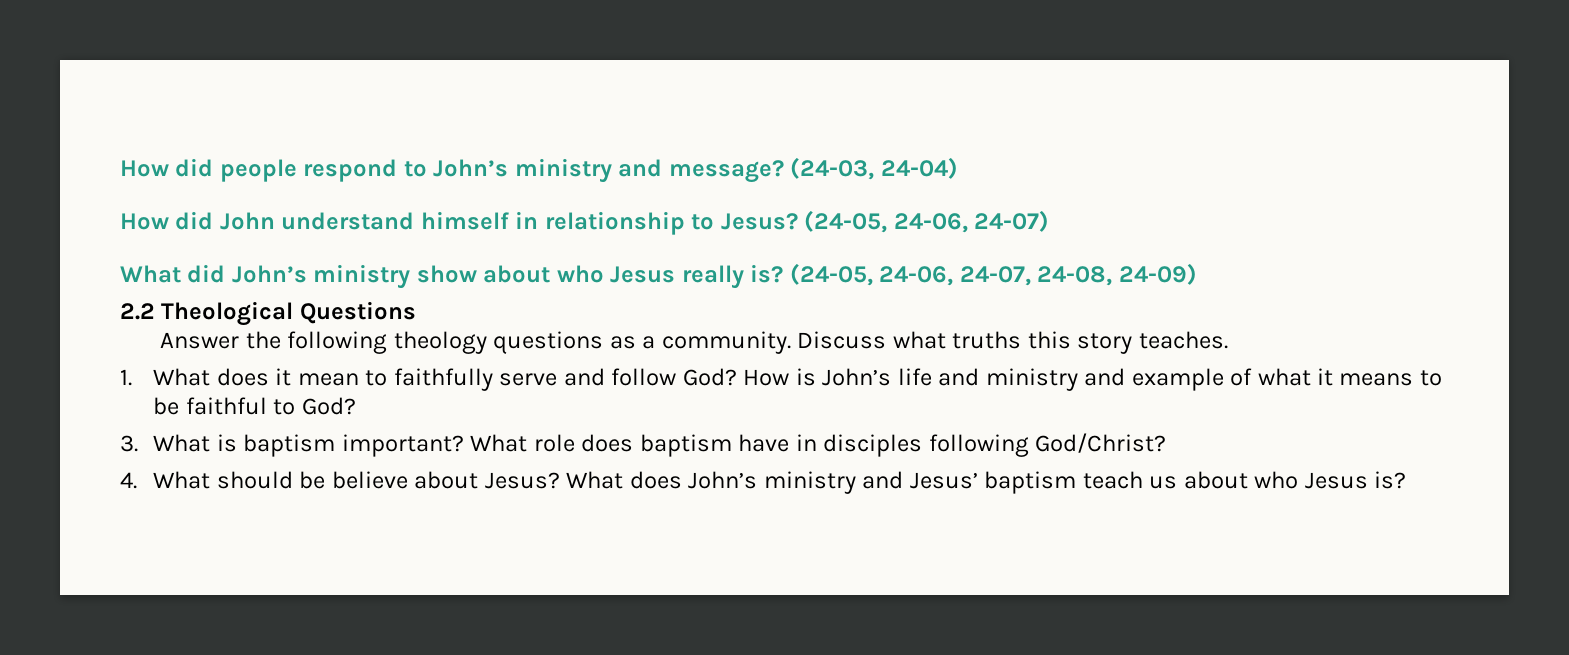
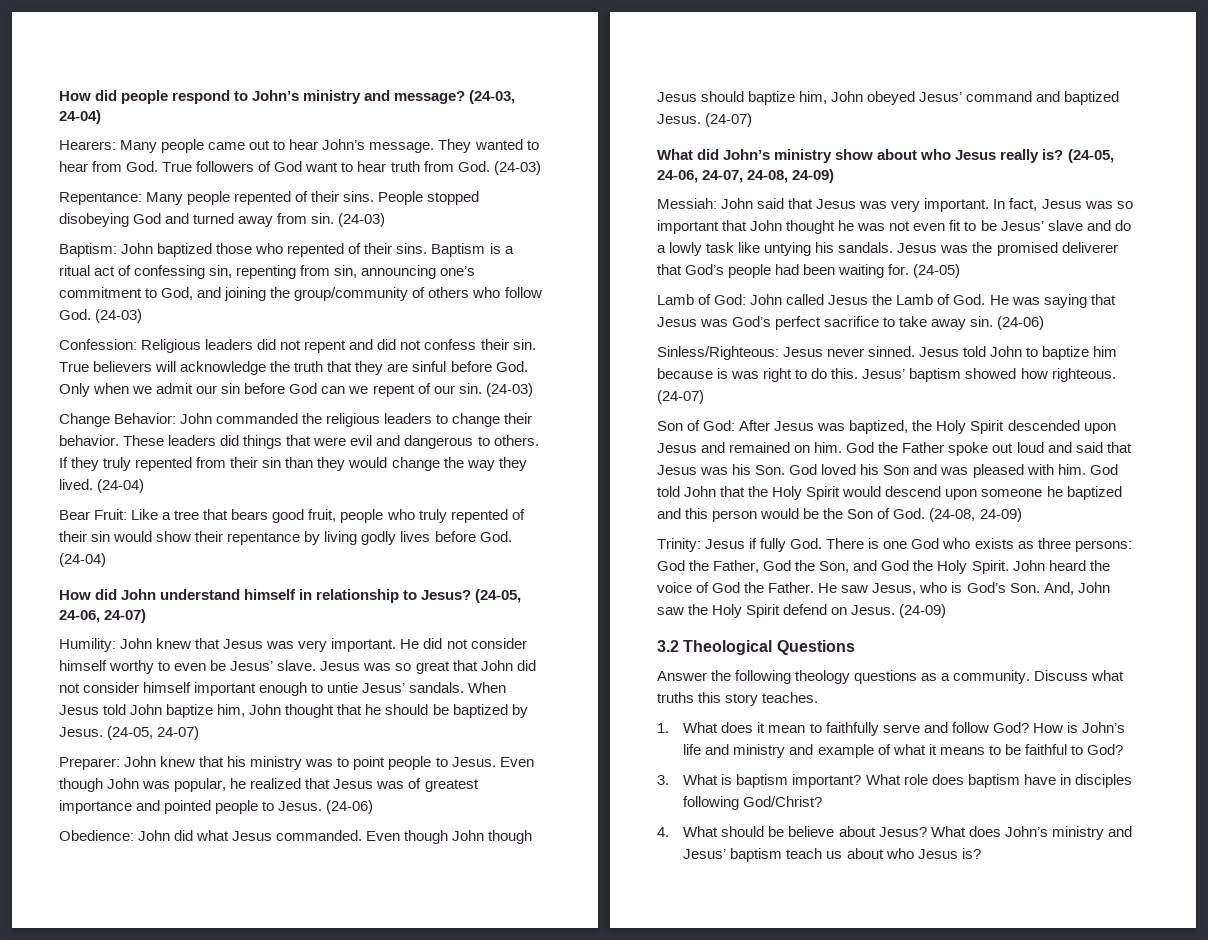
(958, 168) none -> [59,139,539,153] [59,161,541,175] [59,191,480,205] [59,213,386,227] [59,243,514,257] [59,265,476,279] [59,287,542,301] [59,309,143,323] [59,339,536,353] [59,361,528,375] [59,383,533,397] [59,413,533,427] [59,435,539,449] [59,457,527,471] [59,479,145,493] [59,509,525,523] [59,531,512,545] [59,553,106,567] // Hearers: Many people came out to hear John’s message. They wanted to hear from God. True followers of God want to hear truth from God. (24-03) // Repentance: Many people repented of their sins. People stopped disobeying God and turned away from sin. (24-03) // Baptism: John baptized those who repented of their sins. Baptism is a ritual act of confessing sin, repenting from sin, announcing one’s commitment to God, and joining the group/community of others who follow God. (24-03) // Confession: Religious leaders did not repent and did not confess their sin. True believers will acknowledge the truth that they are sinful before God. Only when we admit our sin before God can we repent of our sin. (24-03) // Change Behavior: John commanded the religious leaders to change their behavior. These leaders did things that were evil and dangerous to others. If they truly repented from their sin than they would change the way they lived. (24-04) // Bear Fruit: Like a tree that bears good fruit, people who truly repented of their sin would show their repentance by living godly lives before God. (24-04)
(1050, 221) none -> [59,638,527,652] [59,660,536,674] [59,682,507,696] [59,704,528,718] [59,726,200,740] [59,756,534,770] [59,778,479,792] [59,800,374,814] [59,830,533,844] [657,91,1120,105] [657,113,753,127] // Humility: John knew that Jesus was very important. He did not consider himself worthy to even be Jesus’ slave. Jesus was so great that John did not consider himself important enough to untie Jesus’ sandals. When Jesus told John baptize him, John thought that he should be baptized by Jesus. (24-05, 24-07) // Preparer: John knew that his ministry was to point people to Jesus. Even though John was popular, he realized that Jesus was of greatest importance and pointed people to Jesus. (24-06) // Obedience: John did what Jesus commanded. Even though John though Jesus should baptize him, John obeyed Jesus’ command and baptized Jesus. (24-07)
[120,303,155,320] 2.2 -> [657,198,1133,212] [657,220,1131,234] [657,242,1118,256] [657,264,961,278] [657,294,1116,308] [657,316,1045,330] [657,346,1118,360] [657,368,1116,382] [657,390,704,404] [657,420,1116,434] [657,442,1132,456] [657,464,1118,478] [657,486,1122,500] [657,508,1022,522] [657,538,1132,552] [657,560,1110,574] [657,582,1110,595] [657,604,947,618] [657,640,679,652] Messiah: John said that Jesus was very important. In fact, Jesus was so important that John thought he was not even fit to be Jesus’ slave and do a lowly task like untying his sandals. Jesus was the promised deliverer that God’s people had been waiting for. (24-05) // Lamb of God: John called Jesus the Lamb of God. He was saying that Jesus was God’s perfect sacrifice to take away sin. (24-06) // Sinless/Righteous: Jesus never sinned. Jesus told John to baptize him because is was right to do this. Jesus’ baptism showed how righteous. (24-07) // Son of God: After Jesus was baptized, the Holy Spirit descended upon Jesus and remained on him. God the Father spoke out loud and said that Jesus was his Son. God loved his Son and was pleased with him. God told John that the Holy Spirit would descend upon someone he baptized and this person would be the Son of God. (24-08, 24-09) // Trinity: Jesus if fully God. There is one God who exists as three persons: God the Father, God the Son, and God the Holy Spirit. John heard the voice of God the Father. He saw Jesus, who is God’s Son. And, John saw the Holy Spirit defend on Jesus. (24-09) // 3.2

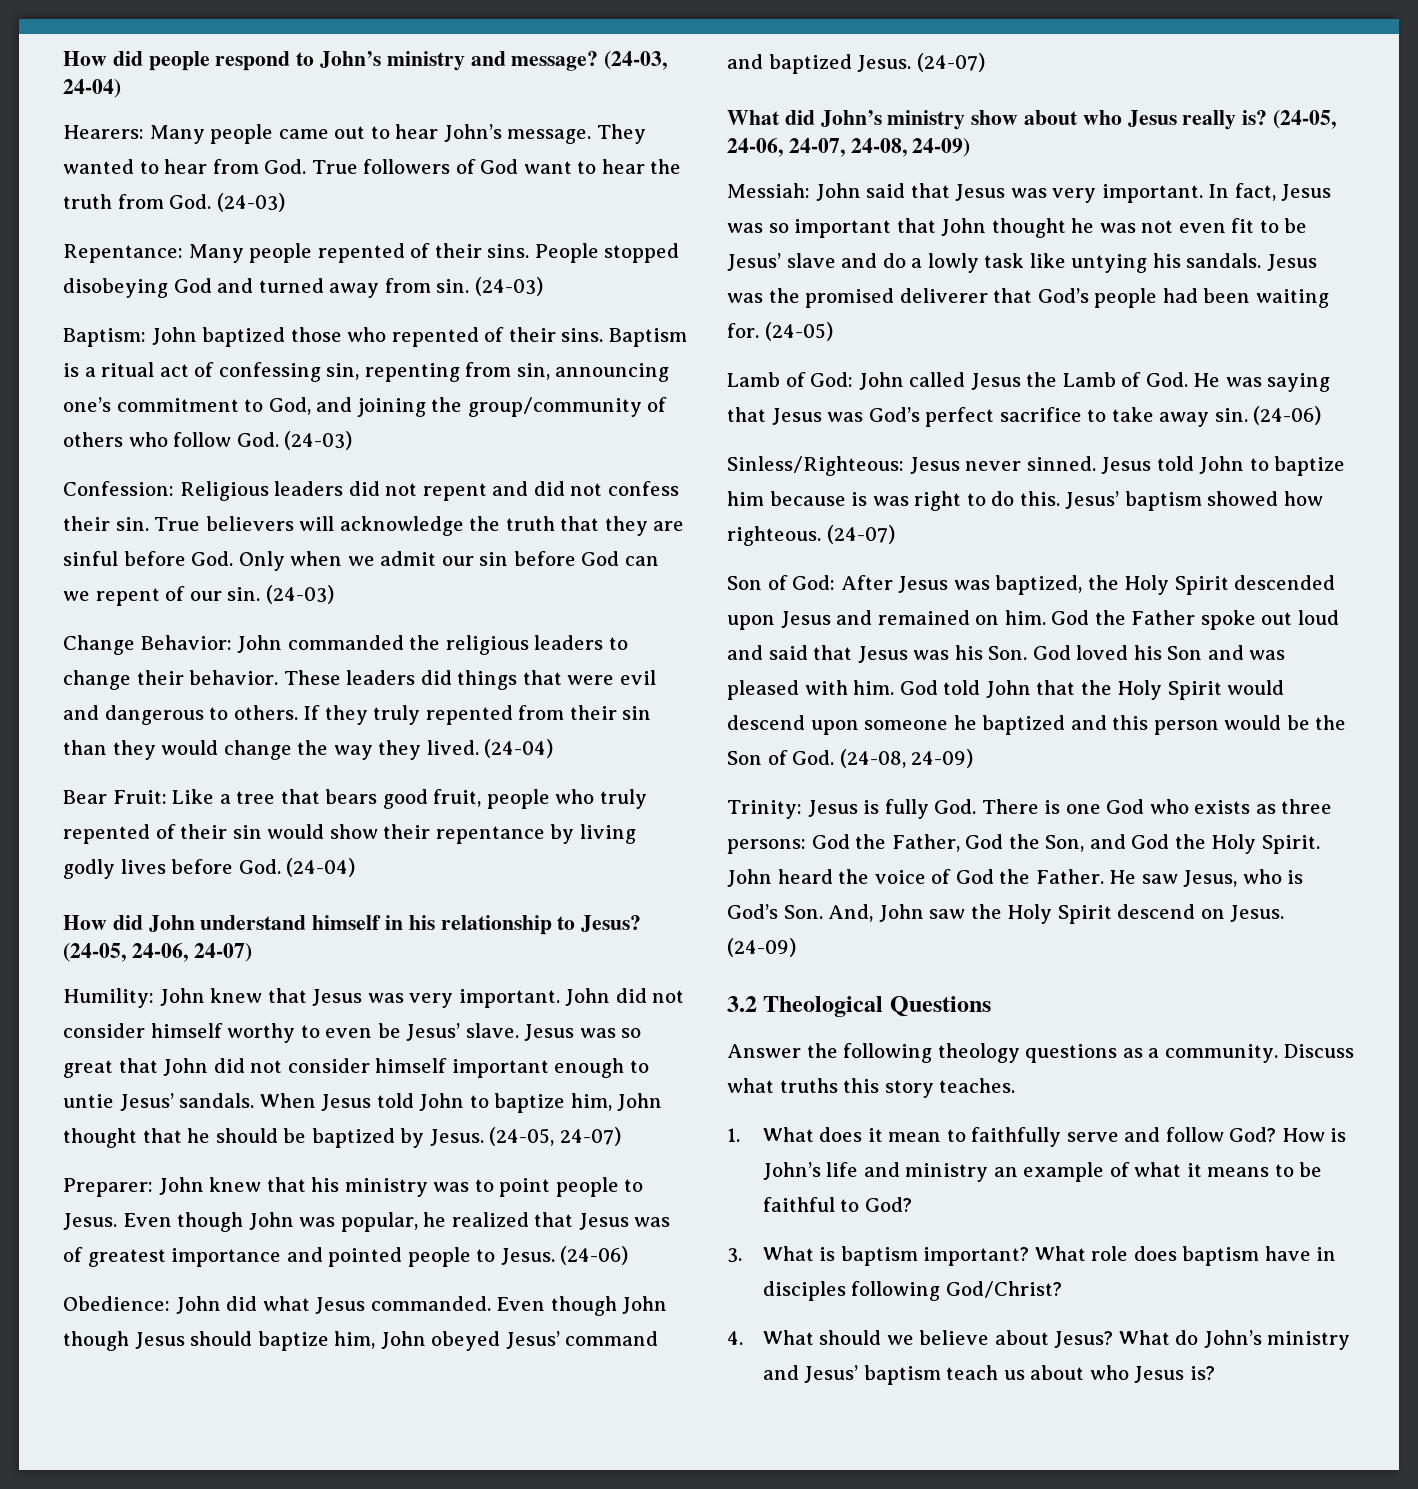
(387, 166) none -> [650,159,682,174] the
(313, 594) none -> [408,915,435,930] his
[400,639,420,649] He -> [565,988,611,1006] John
(163, 709) none -> [469,1095,489,1108] to
[749,538,758,549] if -> [863,800,880,814] is
[783,604,828,615] defend -> [1117,904,1196,919] descend
[789,744,814,755] and -> [993,1167,1018,1177] an
[768,826,785,837] be -> [886,1335,914,1345] we
[968,826,1001,837] does -> [1175,1330,1199,1345] do

